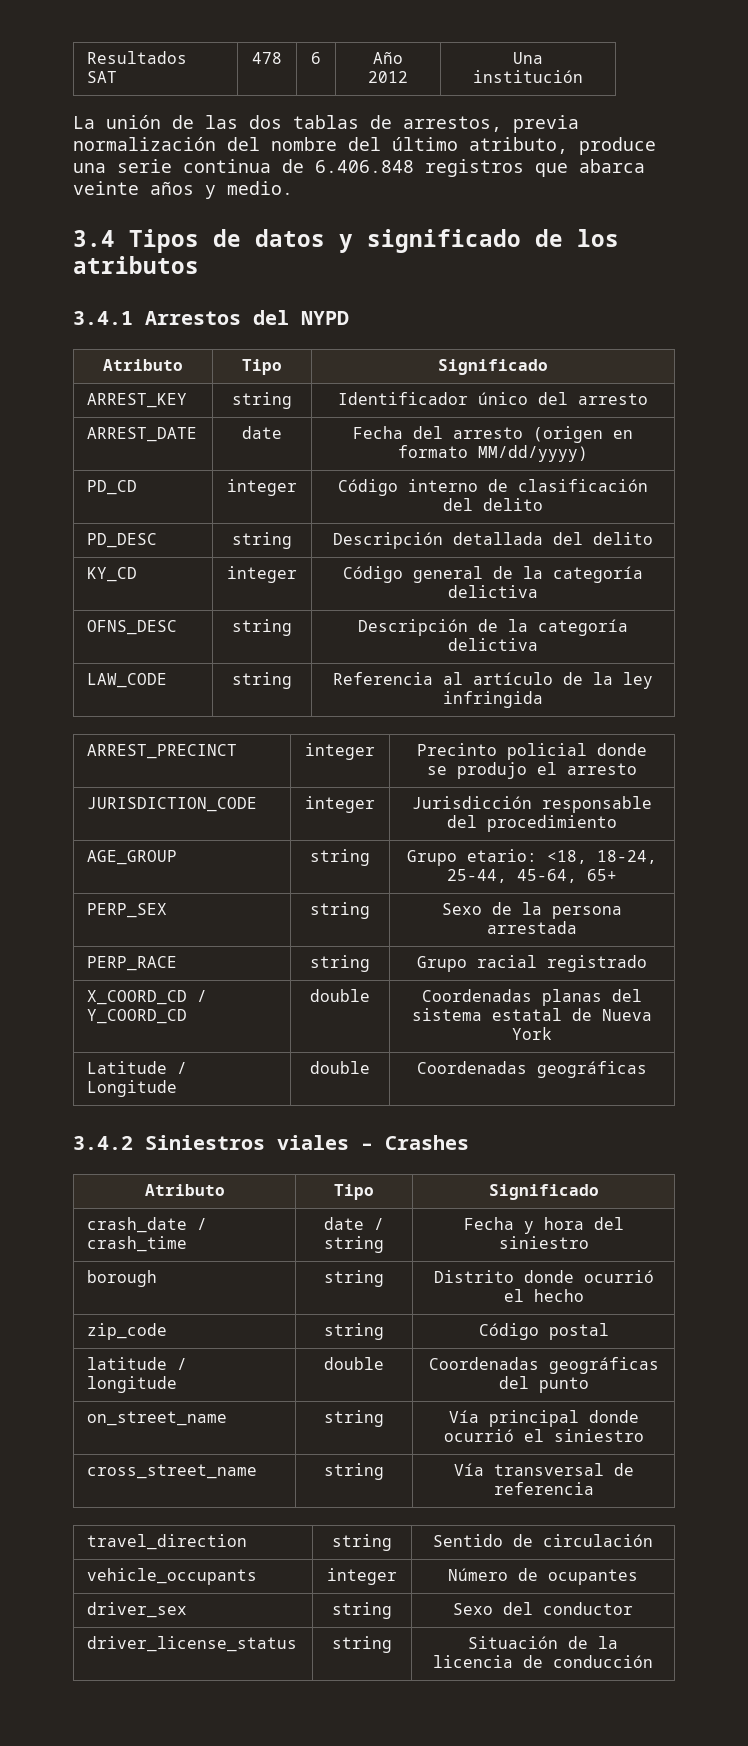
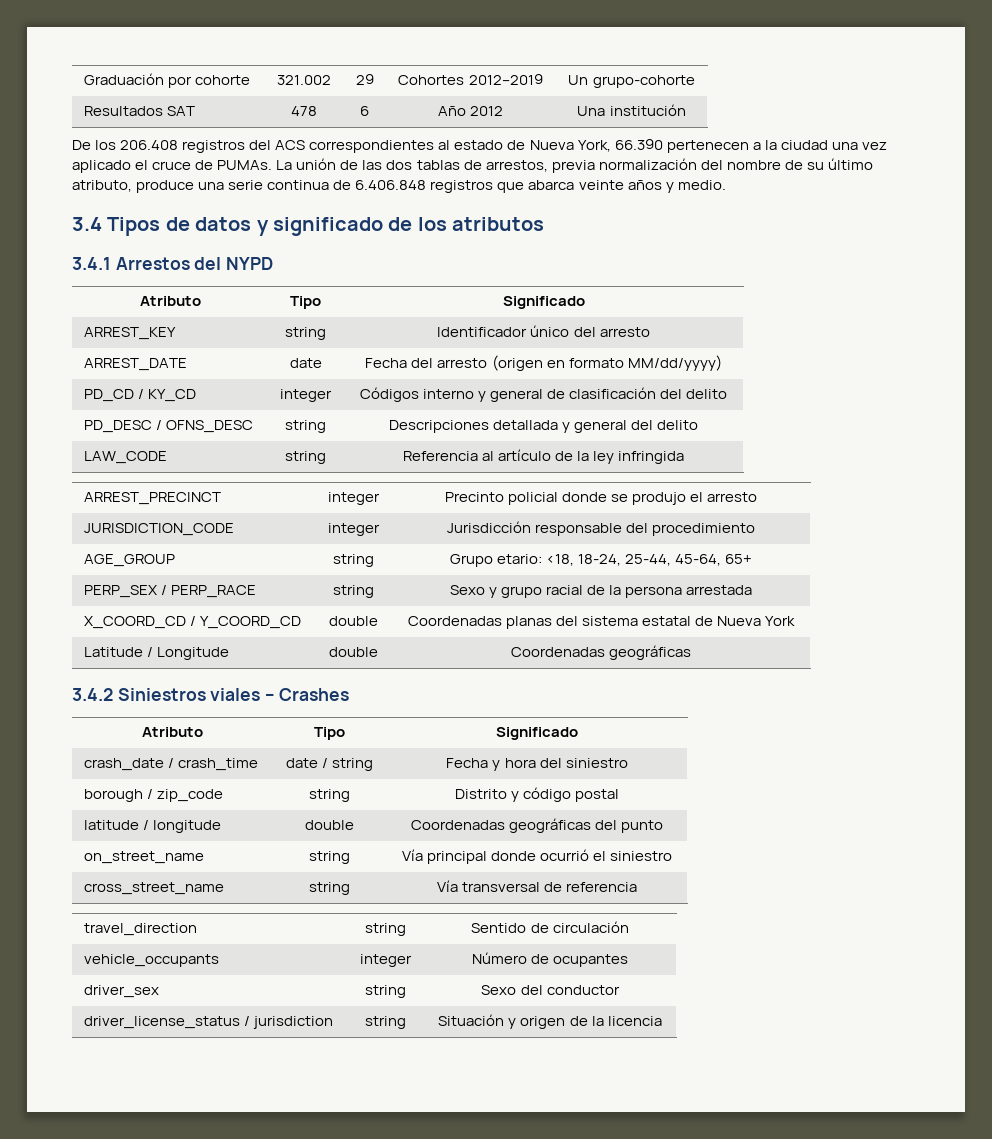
(87, 57) none -> [83,73,250,88] [277,75,331,85] [355,74,374,85] [398,74,543,85] [568,75,695,88] Graduación por cohorte | 321.002 | 29 | Cohortes 2012–2019 | Un grupo-cohorte //
(583, 76) none -> [72,139,887,153] [72,160,273,173] De los 206.408 registros del ACS correspondientes al estado de Nueva York, 66.390 pertenecen a la ciudad una vez aplicado el cruce de PUMAs.
[348,137,381,151] del -> [784,160,824,170] de su
[227,479,297,496] [338,479,478,496] | integer | Código interno -> [137,389,196,402] [280,389,332,402] [359,387,543,402] / KY_CD | integer | Códigos interno y general
[232,532,292,549] [333,532,653,549] [87,567,138,582] [227,566,297,583] [343,566,643,583] [447,585,538,598] [87,620,178,635] [232,619,292,636] [357,619,628,636] [447,638,538,651] | string | Descripción detallada del delito // KY_CD | integer | Código general de la categoría delictiva // OFNS_DESC | string | Descripción de la categoría delictiva -> [155,420,253,433] [285,420,326,433] [388,420,699,433] / OFNS_DESC | string | Descripciones detallada y general del delito
[310,902,370,919] [441,903,482,915] | string | Sexo -> [160,585,256,598] [333,585,374,598] [449,585,583,598] / PERP_RACE | string | Sexo y grupo racial
[87,956,178,971] [310,955,370,972] [416,955,647,972] // PERP_RACE | string | Grupo racial registrado -> (753, 590) none
(158, 1278) none -> [146,789,223,802] / zip_code
[523,1270,654,1283] [503,1289,584,1302] [87,1323,168,1340] [324,1323,384,1340] [478,1323,539,1340] donde ocurrió el hecho // zip_code | string | Código -> [510,787,572,802] y código
(298, 1644) none -> [243,1016,333,1029] / jurisdiction
(558, 1642) none -> [508,1016,566,1029] y origen
[523,1655,653,1668] de conducción -> (662, 1021) none

